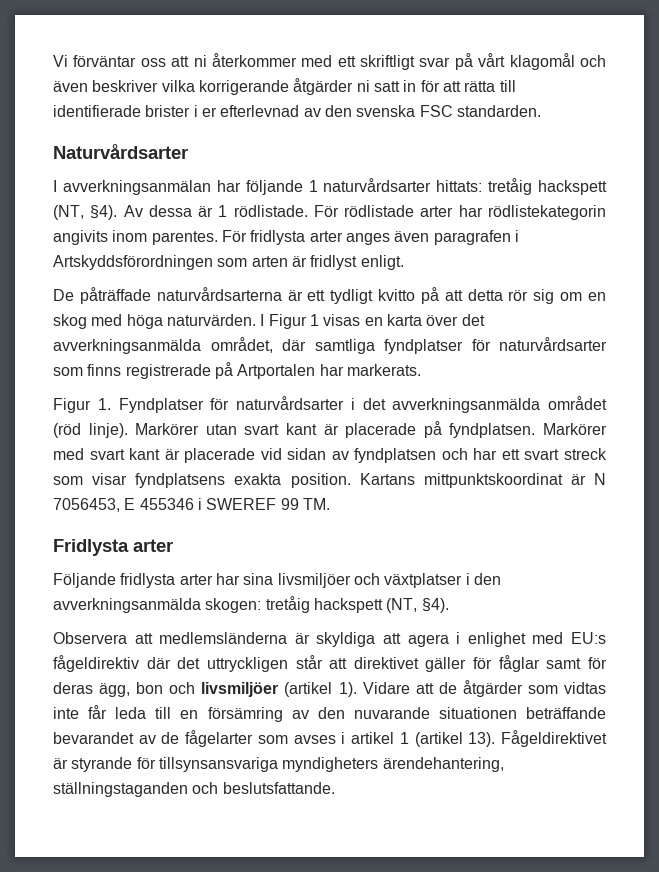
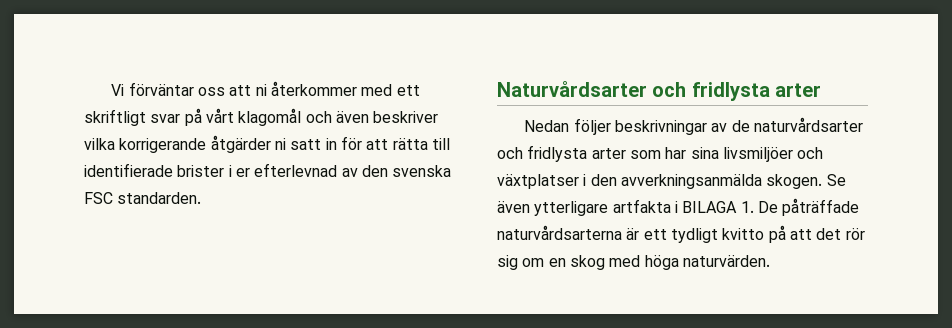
[53,178,607,195] [53,205,606,220] [53,230,519,245] [53,255,404,270] // I avverkningsanmälan har följande 1 naturvårdsarter hittats: tretåig hackspett (NT, §4). Av dessa är 1 rödlistade. För rödlistade arter har rödlistekategorin angivits inom parentes. För fridlysta arter anges även paragrafen i Artskyddsförordningen som arten är fridlyst enligt. // -> [652,82,822,101] [524,117,864,135] [497,145,824,162] [497,174,846,189] [497,199,754,216] och fridlysta arter // Nedan följer beskrivningar av de naturvårdsarter och fridlysta arter som har sina livsmiljöer och växtplatser i den avverkningsanmälda skogen. Se även ytterligare artfakta i BILAGA 1.
[467,289,503,301] detta -> [816,228,842,240] det
[260,314,485,329] [53,337,607,354] [53,362,421,379] [53,396,607,413] [53,421,608,438] [53,448,608,463] [53,473,606,488] [53,498,330,512] [53,539,173,556] [53,573,501,588] [53,596,449,613] [53,632,607,647] [53,655,607,672] [53,680,606,697] [53,705,606,722] [53,730,608,747] [53,757,504,772] [53,782,335,797] I Figur 1 visas en karta över det avverkningsanmälda området, där samtliga fyndplatser för naturvårdsarter som finns registrerade på Artportalen har markerats. // Figur 1. Fyndplatser för naturvårdsarter i det avverkningsanmälda området (röd linje). Markörer utan svart kant är placerade på fyndplatsen. Markörer med svart kant är placerade vid sidan av fyndplatsen och har ett svart streck som visar fyndplatsens exakta position. Kartans mittpunktskoordinat är N 7056453, E 455346 i SWEREF 99 TM. // Fridlysta arter // Följande fridlysta arter har sina livsmiljöer och växtplatser i den avverkningsanmälda skogen: tretåig hackspett (NT, §4). // Observera att medlemsländerna är skyldiga att agera i enlighet med EU:s fågeldirektiv där det uttryckligen står att direktivet gäller för fåglar samt för deras ägg, bon och livsmiljöer (artikel 1). Vidare att de åtgärder som vidtas inte får leda till en försämring av den nuvarande situationen beträffande bevarandet av de fågelarter som avses i artikel 1 (artikel 13). Fågeldirektivet är styrande för tillsynsansvariga myndigheters ärendehantering, ställningstaganden och beslutsfattande. -> (770, 261) none

